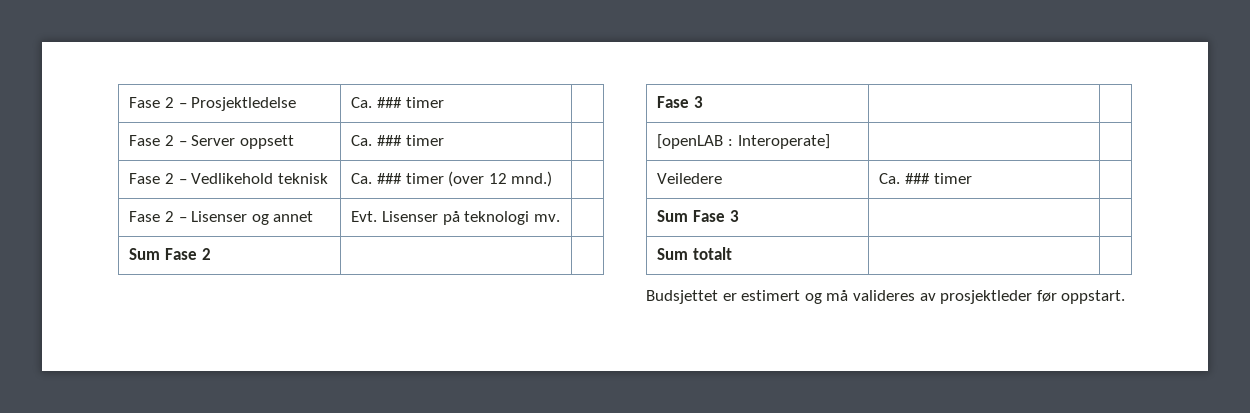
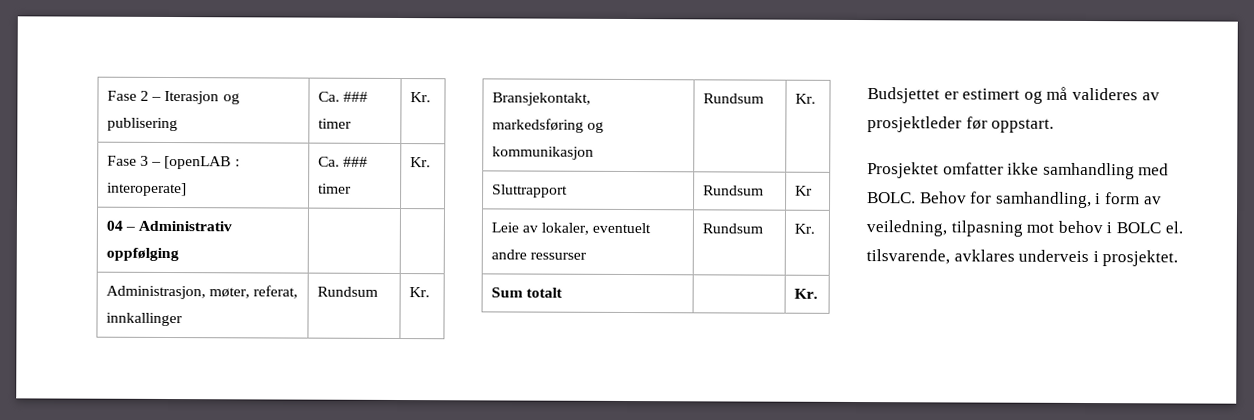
[129,97,297,111] [351,97,444,108] [129,135,294,149] [351,135,444,146] [129,173,328,184] [351,171,553,187] [129,211,314,225] [351,211,560,225] [129,248,211,260] [657,96,703,108] [657,134,830,149] [657,173,723,184] [879,173,972,184] [657,210,739,222] Fase 2 – Prosjektledelse | Ca. ### timer | // Fase 2 – Server oppsett | Ca. ### timer | // Fase 2 – Vedlikehold teknisk | Ca. ### timer (over 12 mnd.) | // Fase 2 – Lisenser og annet | Evt. Lisenser på teknologi mv. | // Sum Fase 2 | | // Fase 3 | | // [openLAB : Interoperate] | | // Veiledere | Ca. ### timer | // Sum Fase 3 | | -> [106,90,240,105] [106,117,178,132] [317,91,369,102] [317,118,352,129] [409,92,431,103] [106,155,240,170] [106,182,187,197] [317,156,369,167] [317,183,352,194] [409,157,431,168] [105,220,233,232] [105,247,179,262] [105,285,299,300] [105,312,183,327] [316,286,378,297] [408,287,430,298] [491,92,591,106] [491,118,605,133] [491,146,594,160] [702,93,764,104] [794,93,816,104] [491,184,568,198] [702,185,764,196] [794,185,813,196] [490,222,652,235] [490,249,588,260] [701,223,763,234] [793,223,815,234] Fase 2 – Iterasjon og publisering | Ca. ### timer | Kr. // Fase 3 – [openLAB : interoperate] | Ca. ### timer | Kr. // 04 – Administrativ oppfølging | | // Administrasjon, møter, referat, innkallinger | Rundsum | Kr. // Bransjekontakt, markedsføring og kommunikasjon | Rundsum | Kr. // Sluttrapport | Rundsum | Kr // Leie av lokaler, eventuelt andre ressurser | Rundsum | Kr.
(732, 253) none -> [793,288,818,299] Kr.
(1126, 297) none -> [867,162,1170,180] [867,191,1162,209] [866,220,1183,237] [866,249,1179,267] // Prosjektet omfatter ikke samhandling med BOLC. Behov for samhandling, i form av veiledning, tilpasning mot behov i BOLC el. tilsvarende, avklares underveis i prosjektet.

